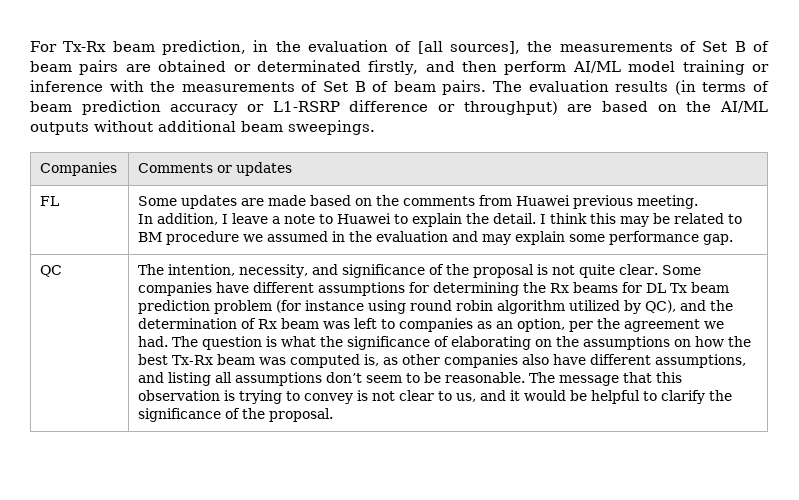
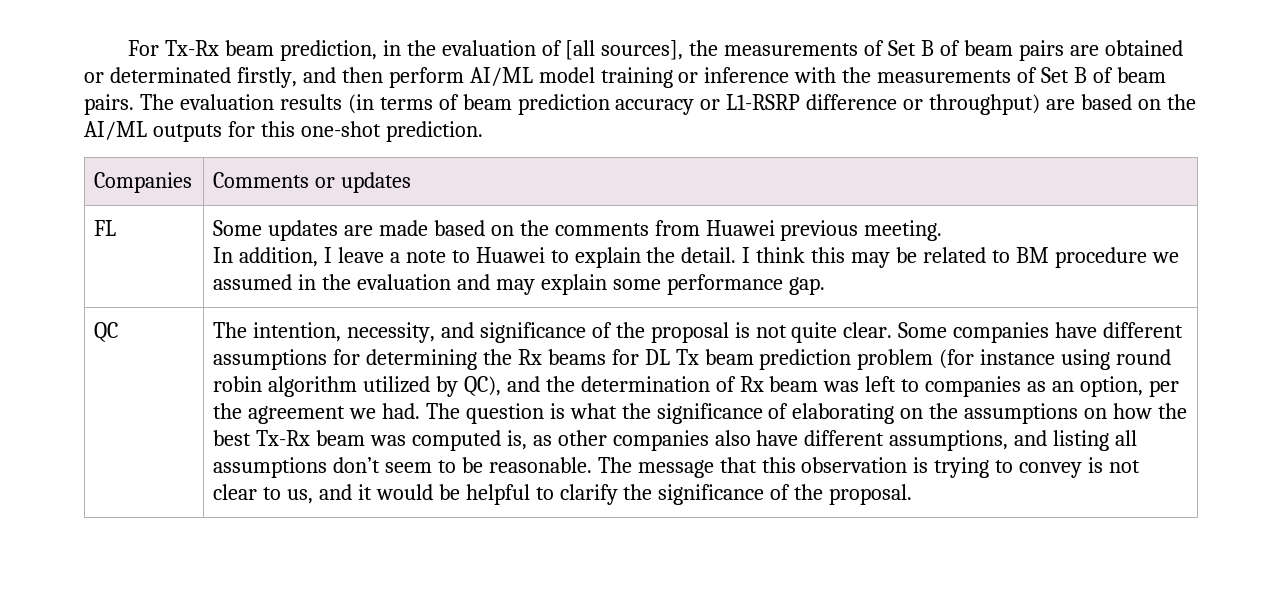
[94,120,375,135] without additional beam sweepings. -> [227,121,483,142] for this one-shot prediction.

